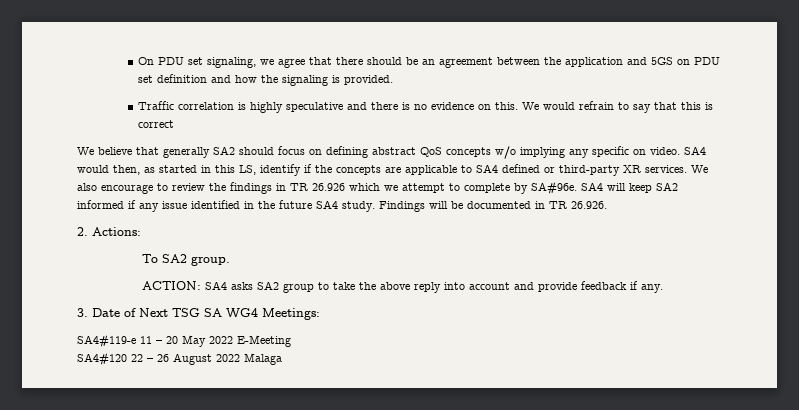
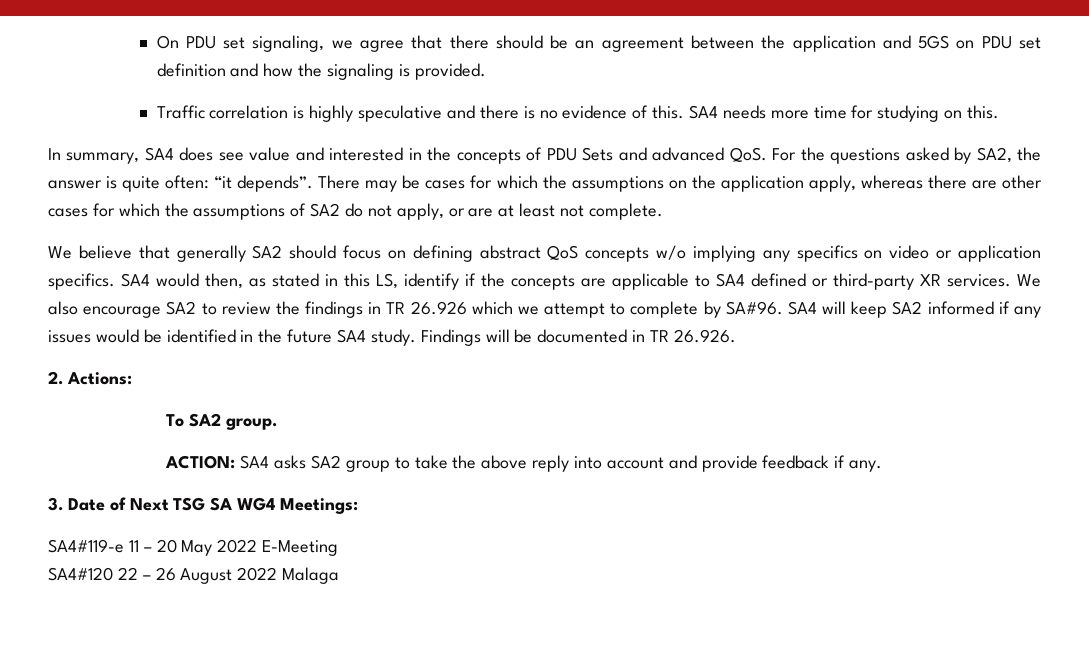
[478,101,714,113] [138,120,175,128] on this. We would refrain to say that this is correct -> [632,105,999,122] [48,147,1042,164] [48,175,1042,192] [48,203,663,220] of this. SA4 needs more time for studying on this. // In summary, SA4 does see value and interested in the concepts of PDU Sets and advanced QoS. For the questions asked by SA2, the answer is quite often: “it depends”. There may be cases for which the assumptions on the application apply, whereas there are other cases for which the assumptions of SA2 do not apply, or are at least not complete.
[592,146,680,157] specific on video. -> [796,245,1042,262] [48,273,115,290] specifics on video or application specifics.
[159,165,197,173] started -> [272,273,319,287] stated
(153, 189) none -> [166,301,197,315] SA2
[531,181,577,195] SA#96e. -> [725,301,783,315] SA#96.
[162,201,187,209] issue -> [48,329,162,343] issues would be

